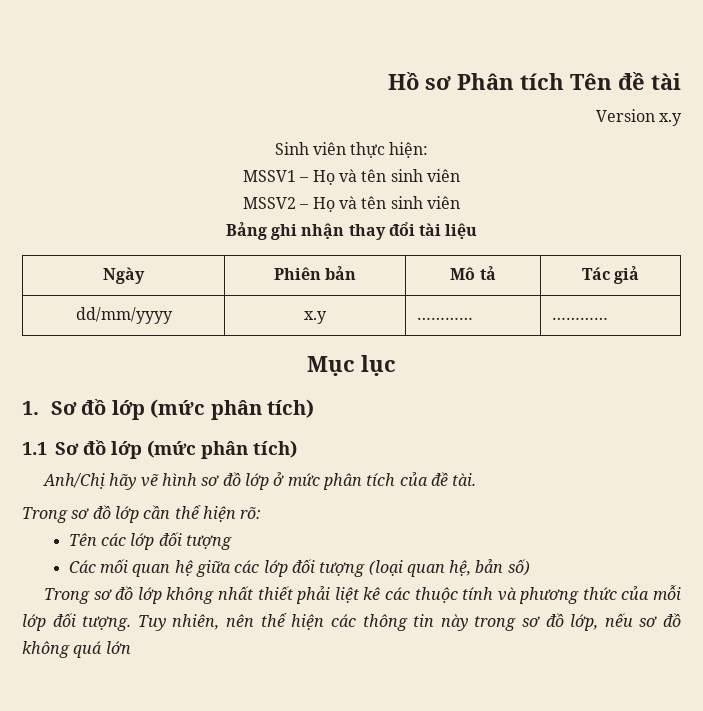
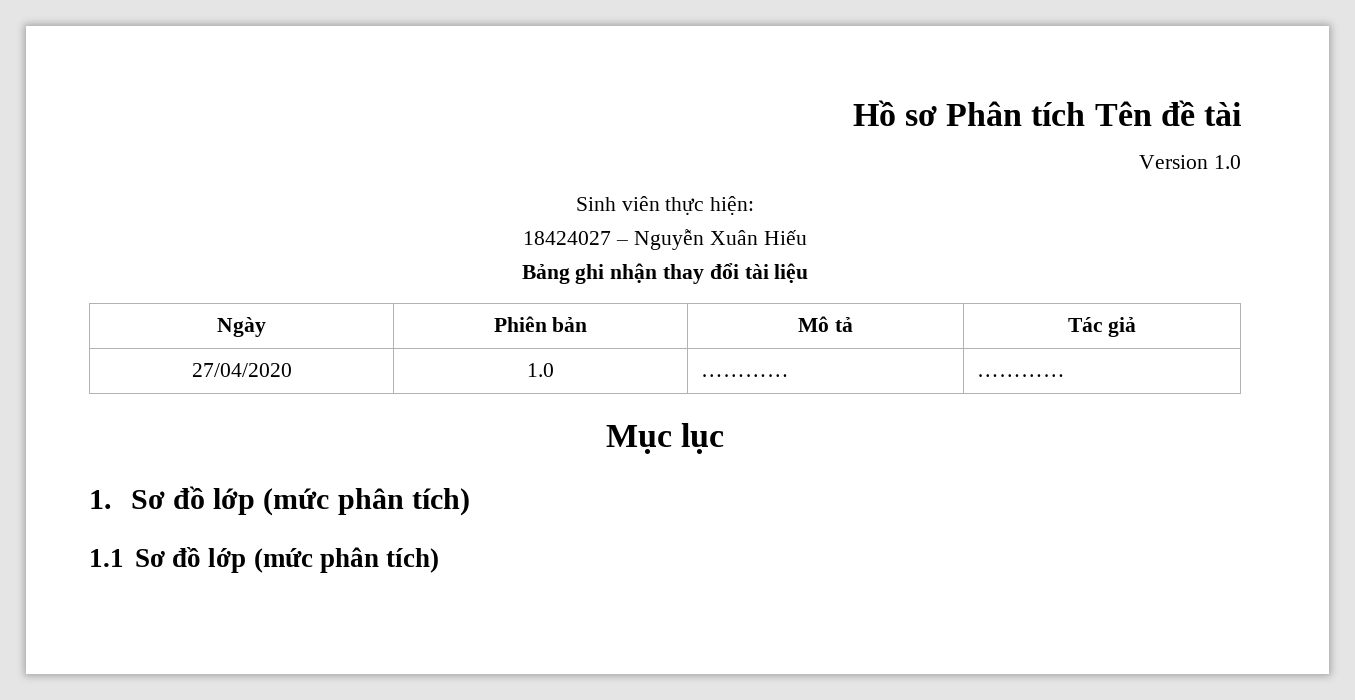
[659,113,683,126] x.y -> [1214,155,1241,169] 1.0
[243,169,460,185] [243,196,460,212] MSSV1 – Họ và tên sinh viên // MSSV2 – Họ và tên sinh viên -> [523,229,807,250] 18424027 – Nguyễn Xuân Hiếu
[75,307,173,324] [304,311,327,324] dd/mm/yyyy | x.y -> [191,363,292,377] [527,363,554,377] 27/04/2020 | 1.0
[43,472,477,490] [22,505,262,523] [68,532,232,550] [68,559,530,577] [44,585,681,604] [22,613,681,631] [22,641,131,658] // Anh/Chị hãy vẽ hình sơ đồ lớp ở mức phân tích của đề tài. // Trong sơ đồ lớp cần thể hiện rõ: // Tên các lớp đối tượng // Các mối quan hệ giữa các lớp đối tượng (loại quan hệ, bản số) // Trong sơ đồ lớp không nhất thiết phải liệt kê các thuộc tính và phương thức của mỗi lớp đối tượng. Tuy nhiên, nên thể hiện các thông tin này trong sơ đồ lớp, nếu sơ đồ không quá lớn -> (440, 560) none

